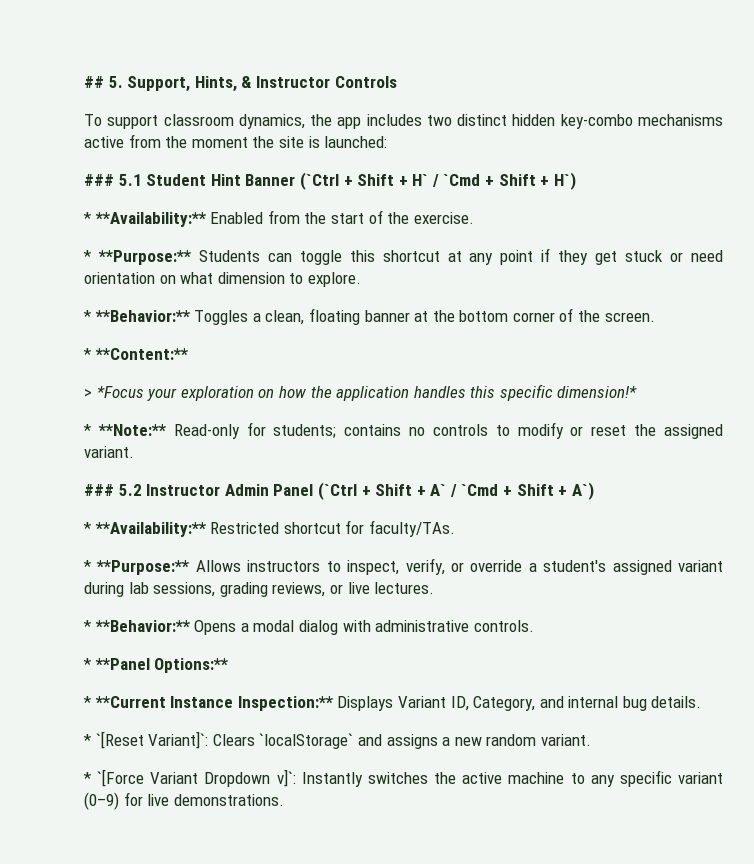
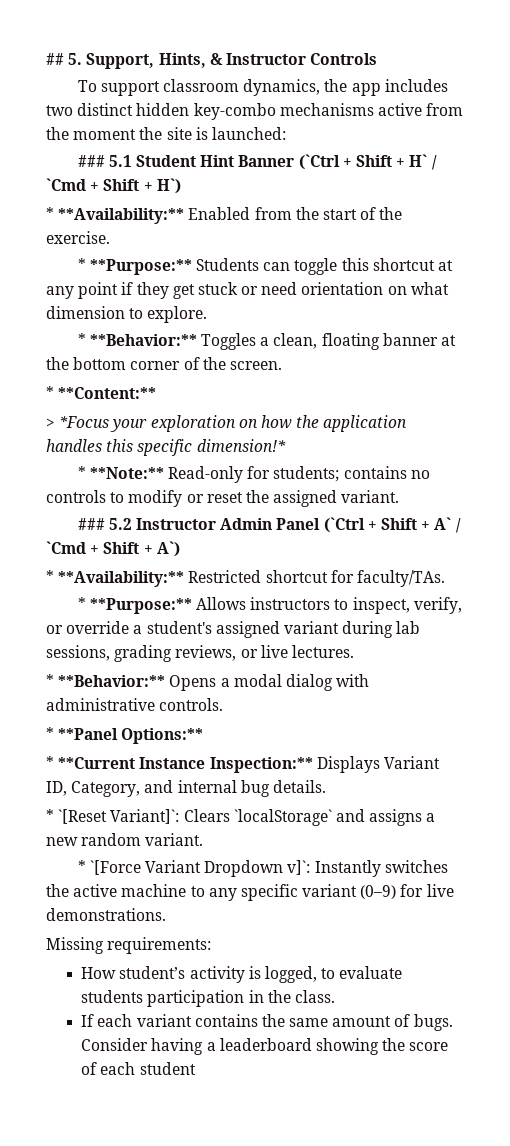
(284, 800) none -> [46,937,212,954] [81,966,403,983] [81,990,335,1007] [81,1014,453,1031] [81,1038,449,1055] [81,1062,196,1075] // Missing requirements: // How student’s activity is logged, to evaluate students participation in the class. // If each variant contains the same amount of bugs. Consider having a leaderboard showing the score of each student

